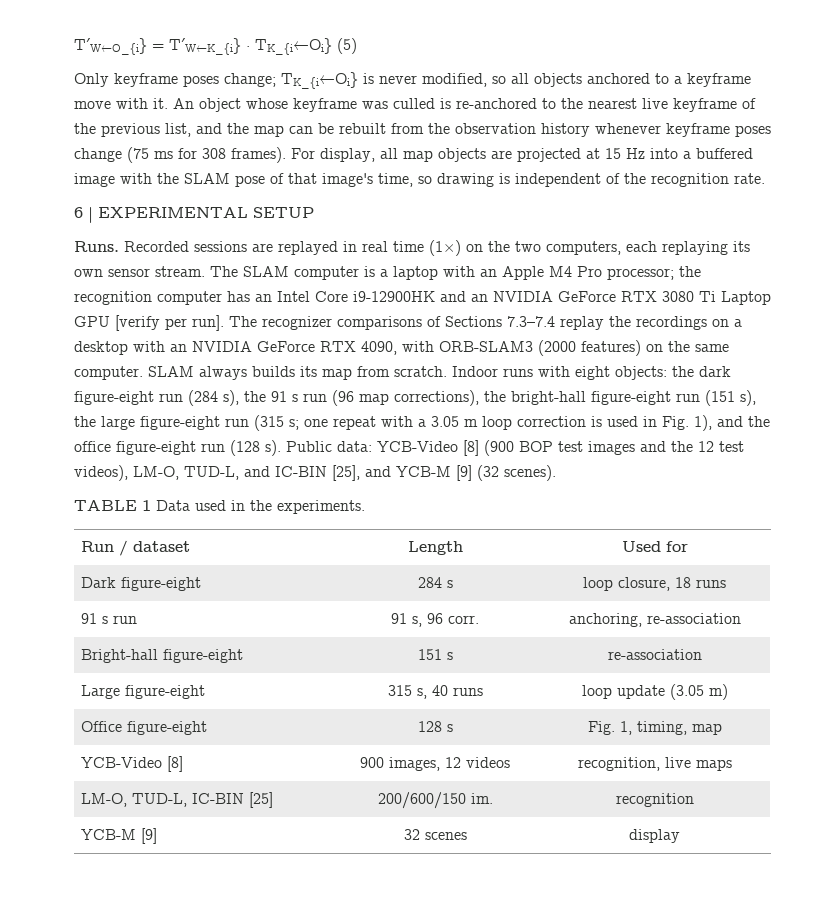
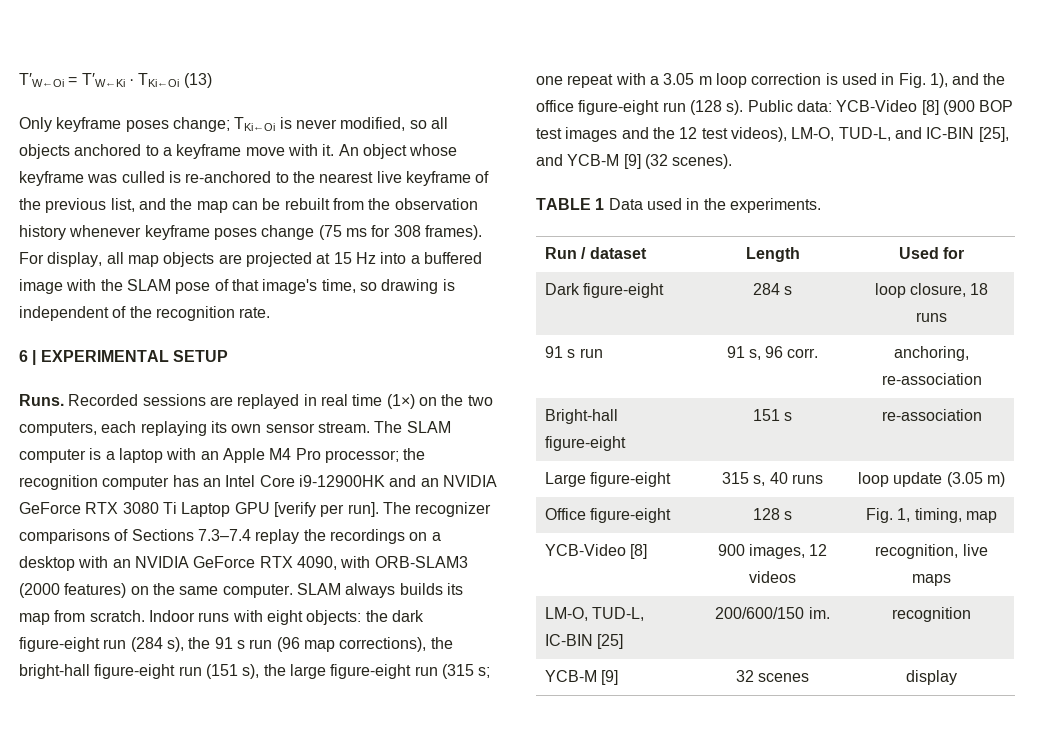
[74,38,357,55] T′W←O_{i} = T′W←K_{i} · TK_{i←Oi} (5) -> [19,73,212,88] T′W←Oi = T′W←Ki · TKi←Oi (13)
[281,72,358,89] TK_{i←Oi} -> [234,117,276,131] TKi←Oi

